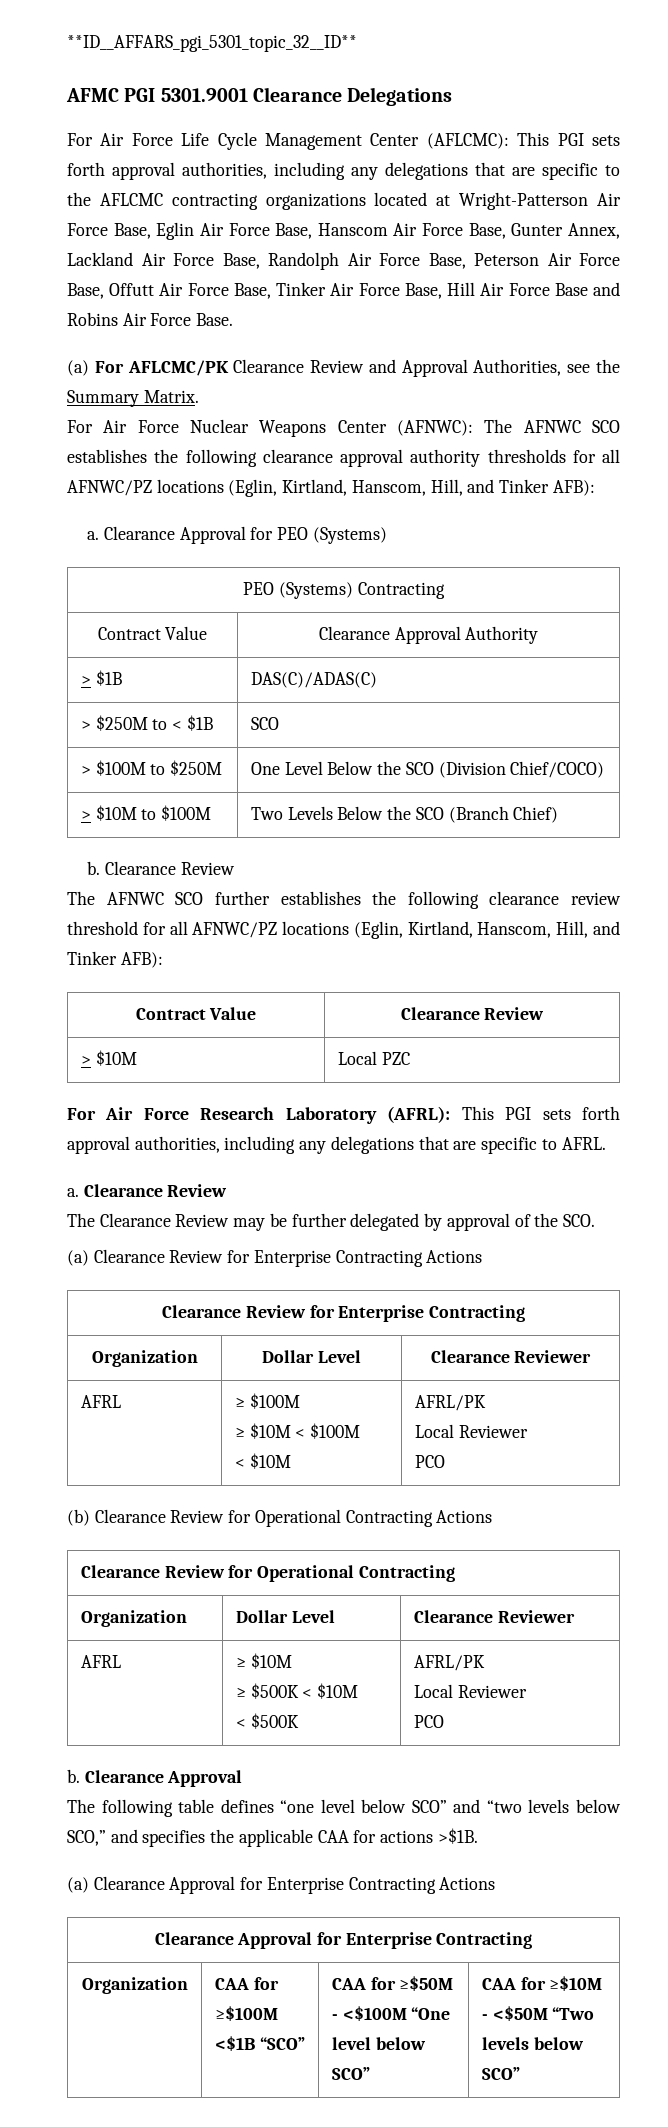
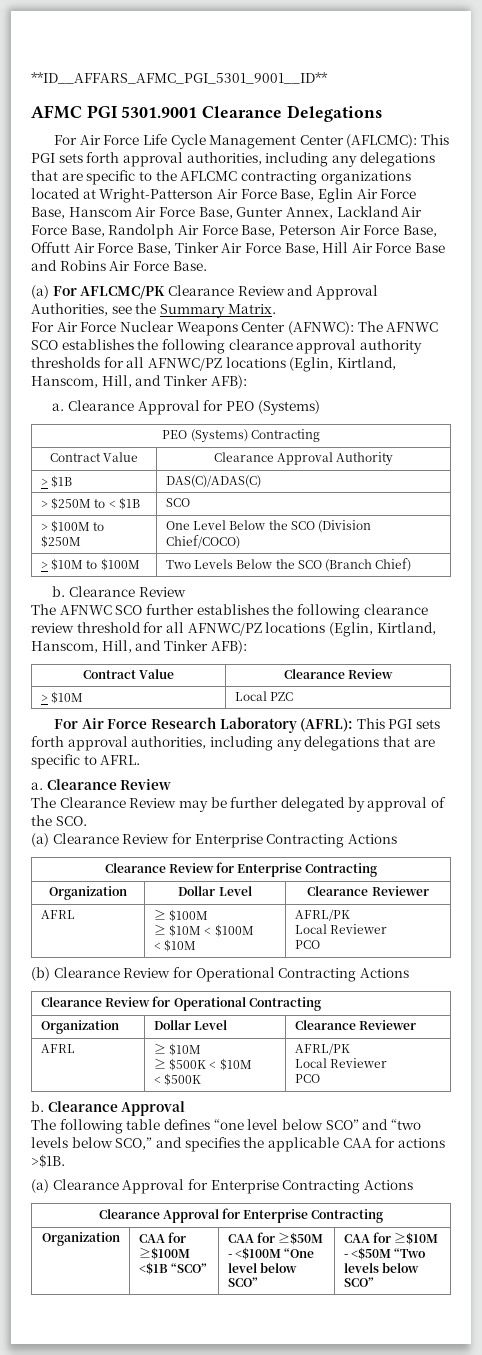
[67,35,357,52] **ID__AFFARS_pgi_5301_topic_32__ID** -> [31,72,328,84] **ID__AFFARS_AFMC_PGI_5301_9001__ID**

